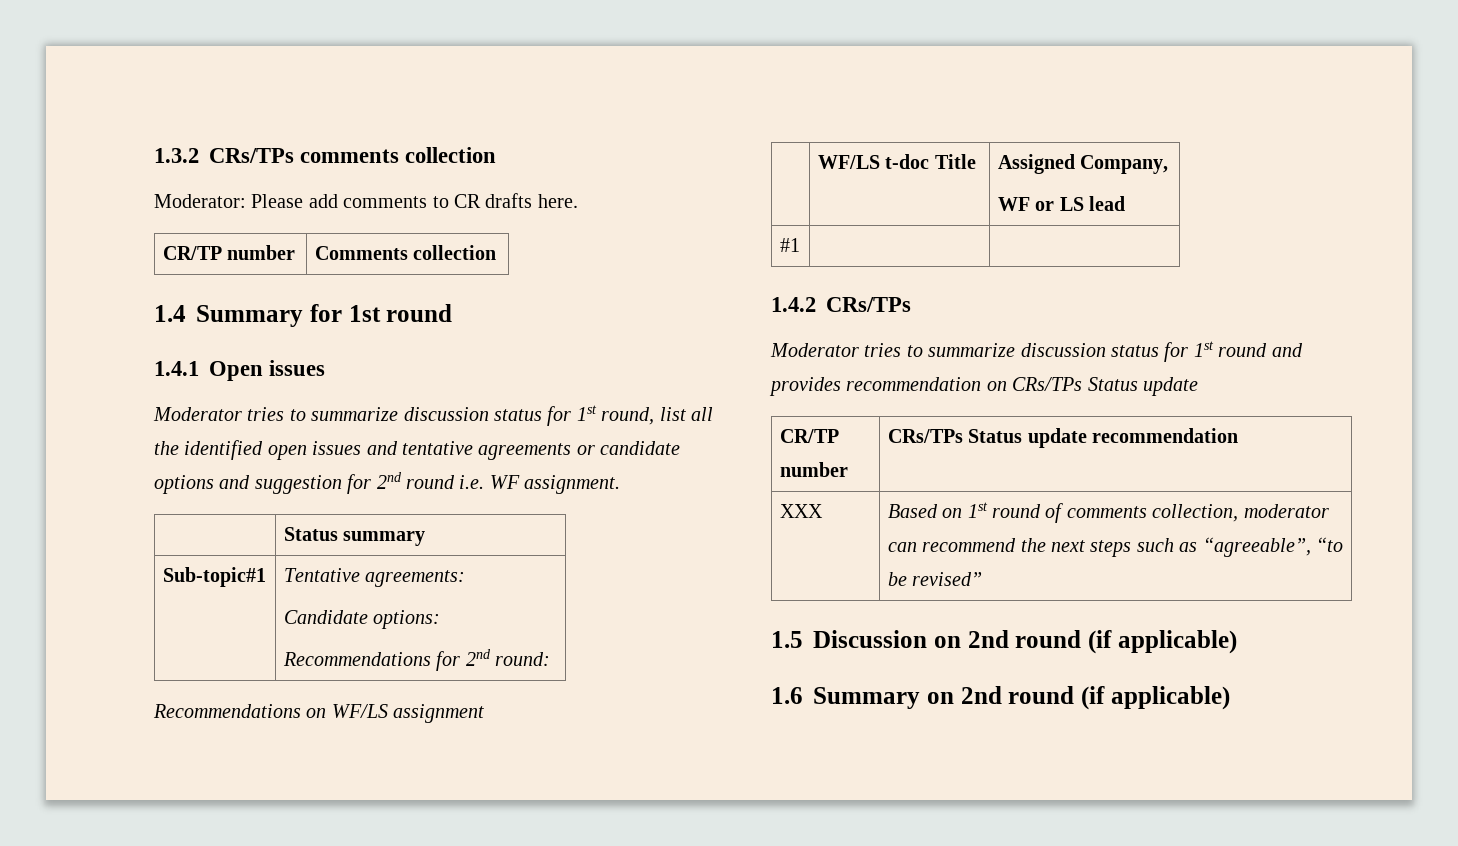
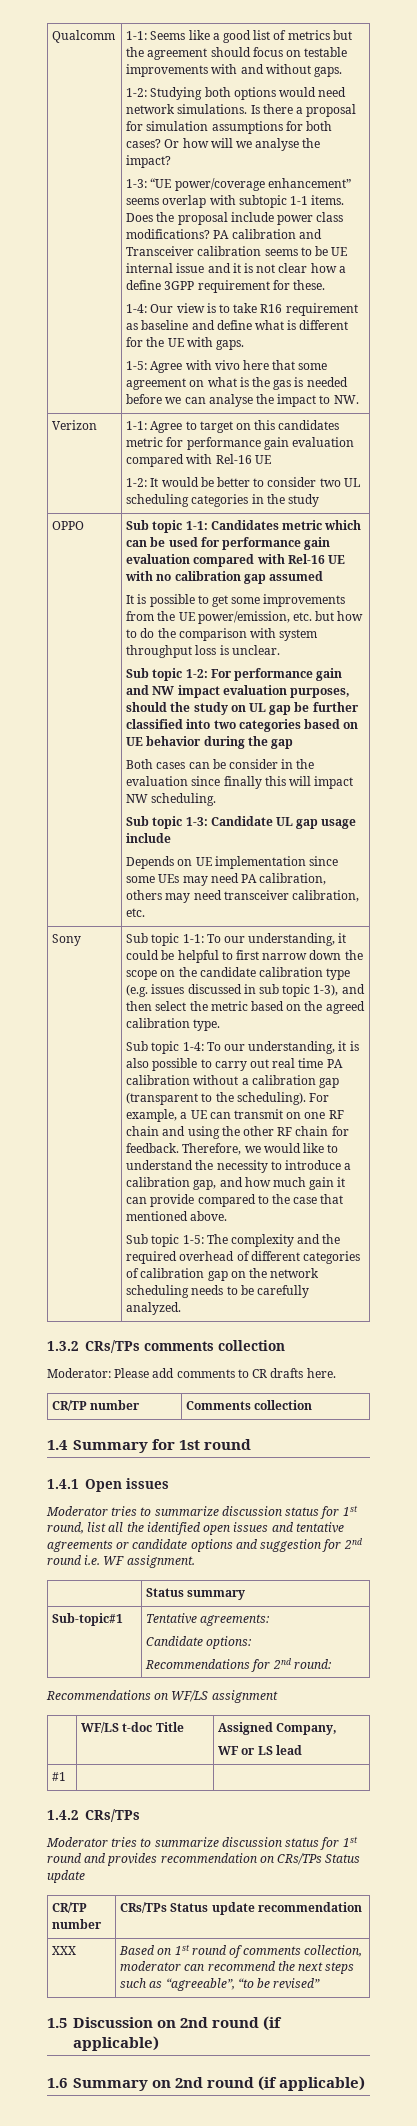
(154, 155) none -> [52,30,116,43] [126,30,352,43] [126,47,348,60] [126,64,343,77] [126,87,347,100] [126,104,357,117] [126,121,333,134] [126,138,321,151] [126,155,172,168] [126,178,351,191] [126,195,345,208] [126,212,344,225] [126,229,322,239] [126,246,348,256] [126,263,346,273] [126,280,326,293] [126,303,358,316] [126,320,349,330] [126,337,245,350] [126,360,328,373] [126,377,348,390] [126,394,359,407] [52,420,98,430] [126,420,340,433] [126,437,355,450] [126,454,271,467] [126,477,360,487] [126,494,320,507] [52,521,85,530] [126,520,362,533] [126,537,331,550] [126,554,346,567] [125,571,324,584] [126,594,346,607] [126,611,364,624] [126,628,318,641] [126,645,280,658] [126,668,343,681] [126,685,351,698] [126,702,359,715] [126,719,359,732] [126,736,294,749] [126,759,315,769] [126,776,354,789] [126,793,217,806] [126,816,357,829] [126,833,172,843] [126,856,339,869] [126,873,327,886] [126,890,360,903] [126,908,146,917] [52,934,82,946] [126,933,347,946] [126,950,363,963] [126,967,351,980] [126,984,365,997] [126,1001,365,1014] [126,1018,221,1031] [126,1041,359,1054] [126,1058,343,1071] [126,1075,340,1088] [126,1092,330,1105] [126,1109,344,1122] [126,1126,349,1139] [126,1143,339,1155] [126,1160,352,1173] [126,1177,346,1190] [126,1194,344,1207] [126,1211,228,1221] [126,1234,341,1247] [126,1251,361,1264] [126,1268,320,1281] [126,1285,310,1298] [126,1302,182,1315] Qualcomm | 1-1: Seems like a good list of metrics but the agreement should focus on testable improvements with and without gaps. // 1-2: Studying both options would need network simulations. Is there a proposal for simulation assumptions for both cases? Or how will we analyse the impact? // 1-3: “UE power/coverage enhancement” seems overlap with subtopic 1-1 items. Does the proposal include power class modifications? PA calibration and Transceiver calibration seems to be UE internal issue and it is not clear how a define 3GPP requirement for these. // 1-4: Our view is to take R16 requirement as baseline and define what is different for the UE with gaps. // 1-5: Agree with vivo here that some agreement on what is the gas is needed before we can analyse the impact to NW. // Verizon | 1-1: Agree to target on this candidates metric for performance gain evaluation compared with Rel-16 UE // 1-2: It would be better to consider two UL scheduling categories in the study // OPPO | Sub topic 1-1: Candidates metric which can be used for performance gain evaluation compared with Rel-16 UE with no calibration gap assumed // It is possible to get some improvements from the UE power/emission, etc. but how to do the comparison with system throughput loss is unclear. // Sub topic 1-2: For performance gain and NW impact evaluation purposes, should the study on UL gap be further classified into two categories based on UE behavior during the gap // Both cases can be consider in the evaluation since finally this will impact NW scheduling. // Sub topic 1-3: Candidate UL gap usage include // Depends on UE implementation since some UEs may need PA calibration, others may need transceiver calibration, etc. // Sony | Sub topic 1-1: To our understanding, it could be helpful to first narrow down the scope on the candidate calibration type (e.g. issues discussed in sub topic 1-3), and then select the metric based on the agreed calibration type. // Sub topic 1-4: To our understanding, it is also possible to carry out real time PA calibration without a calibration gap (transparent to the scheduling). For example, a UE can transmit on one RF chain and using the other RF chain for feedback. Therefore, we would like to understand the necessity to introduce a calibration gap, and how much gain it can provide compared to the case that mentioned above. // Sub topic 1-5: The complexity and the required overhead of different categories of calibration gap on the network scheduling needs to be carefully analyzed. //

